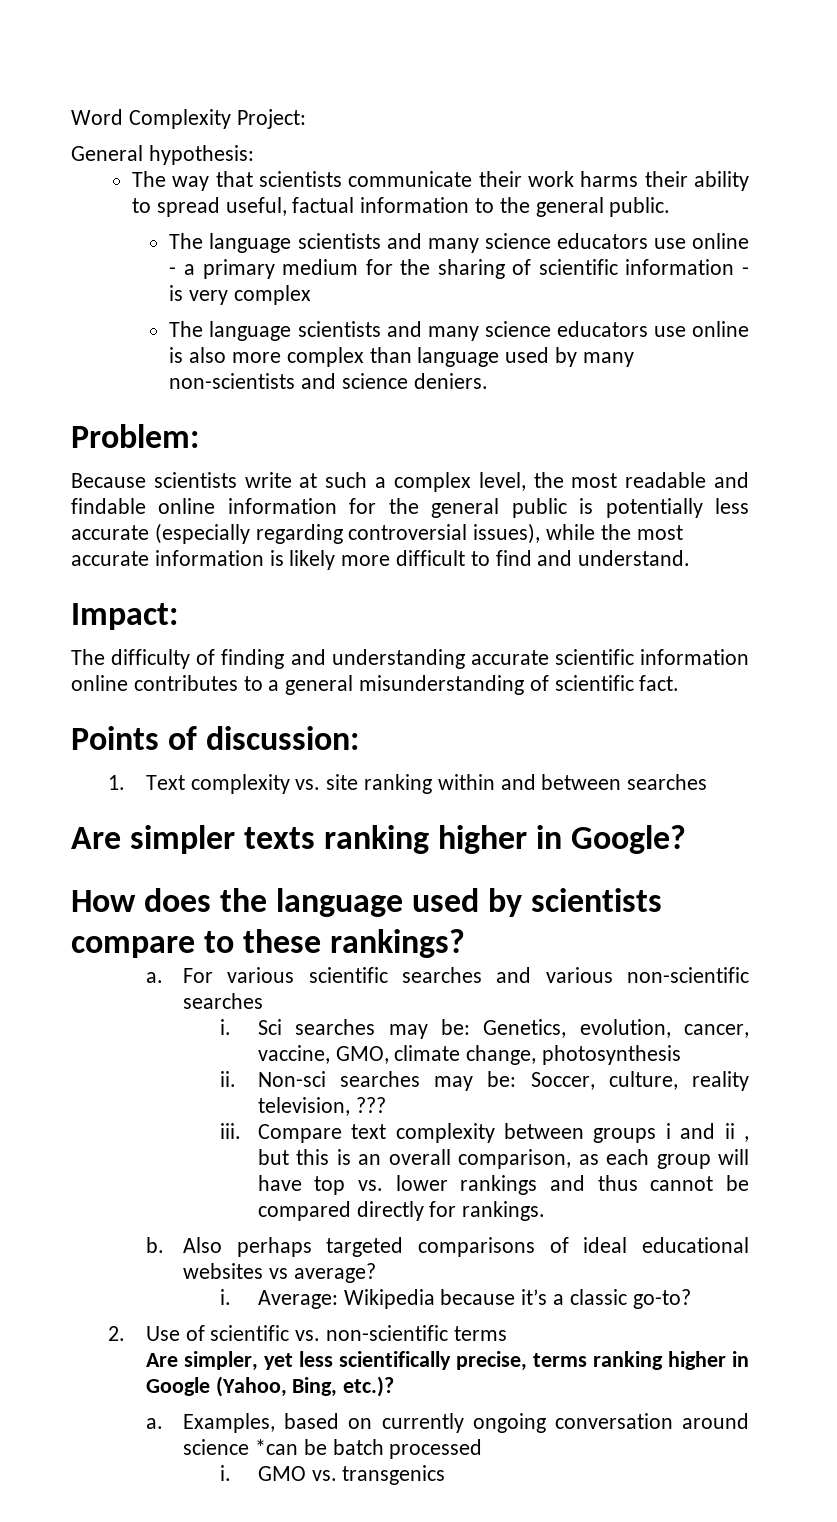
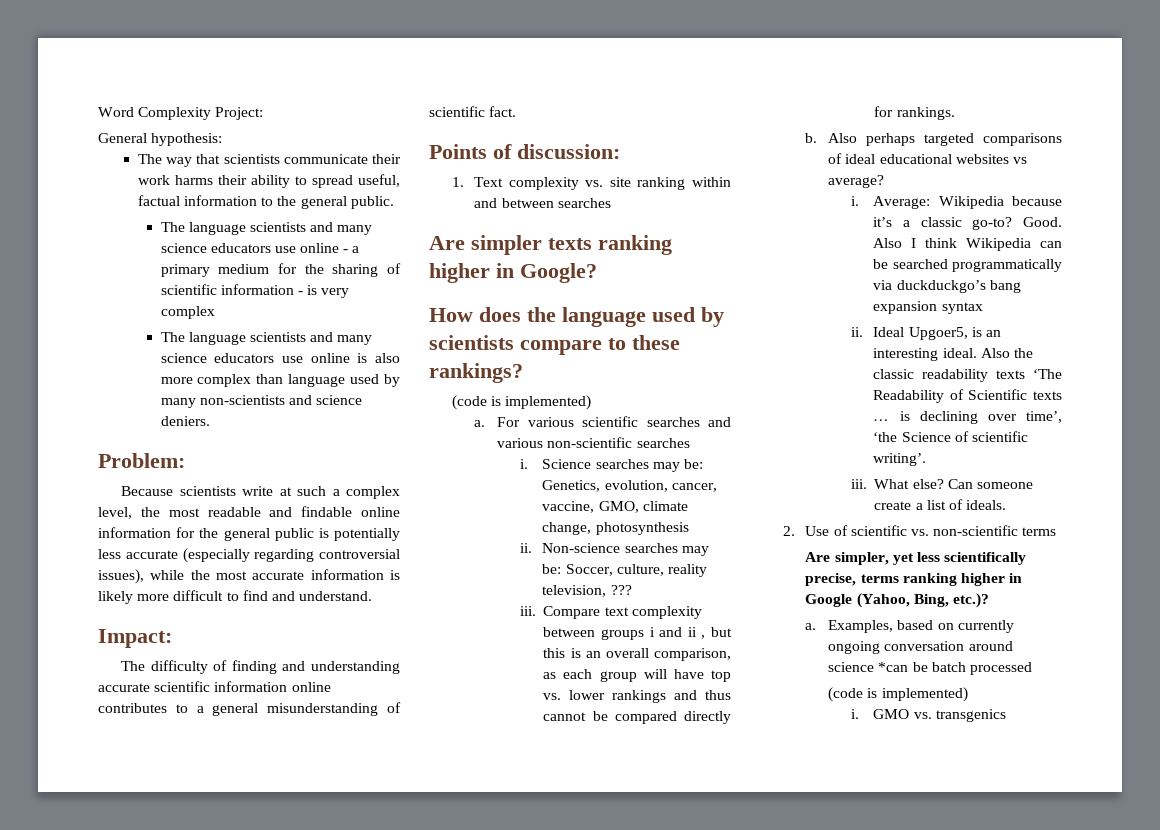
(466, 943) none -> [451,395,592,410] // (code is implemented)
[257,1019,282,1035] Sci -> [542,459,592,469] Science
[257,1071,326,1087] Non-sci -> [542,543,621,553] Non-science
(691, 1299) none -> [1023,217,1062,227] [873,238,1062,251] [873,259,1062,272] [873,280,1021,293] [873,301,983,314] [850,327,1001,340] [873,348,1033,361] [873,369,1062,382] [873,389,1062,403] [873,411,1062,424] [873,431,1028,442] [873,453,927,466] [850,479,1033,489] [874,499,1007,510] Good. Also I think Wikipedia can be searched programmatically via duckduckgo’s bang expansion syntax // ii. Ideal Upgoer5, is an interesting ideal. Also the classic readability texts ‘The Readability of Scientific texts … is declining over time’, ‘the Science of scientific writing’. // iii. What else? Can someone create a list of ideals.
(483, 1449) none -> [828,687,968,702] // (code is implemented)

